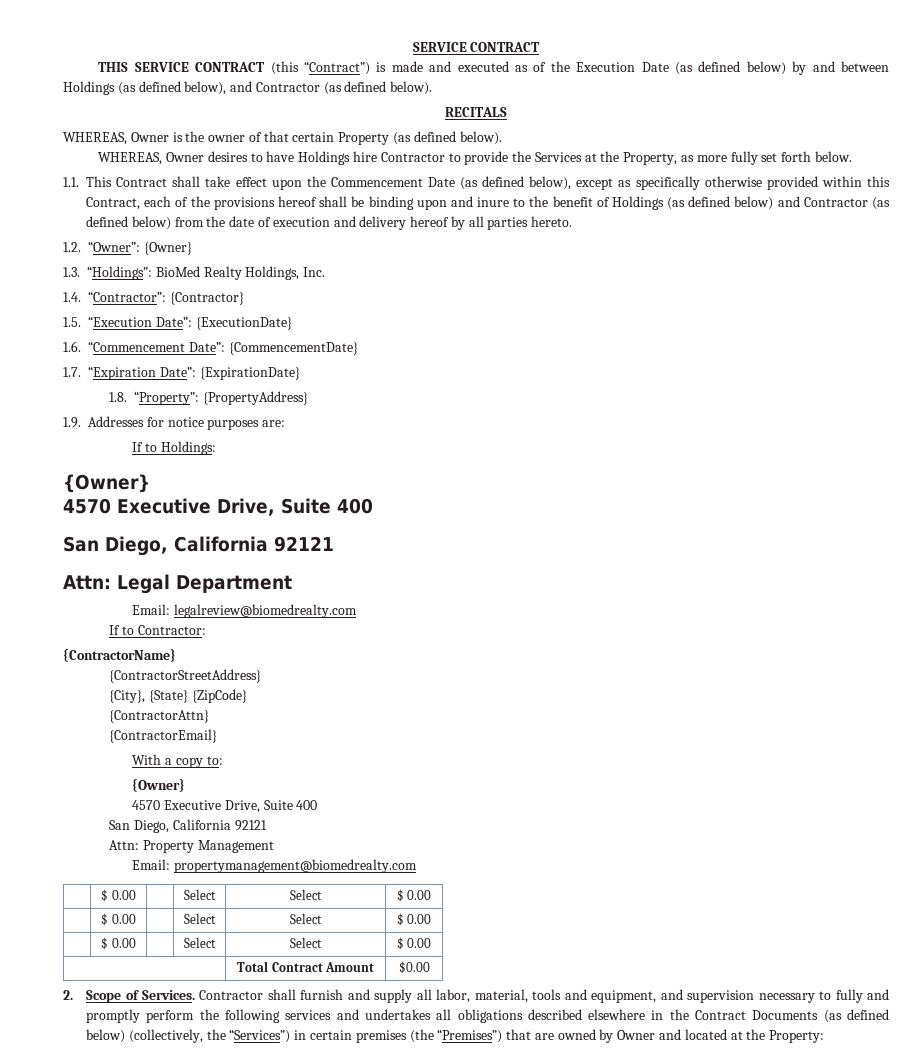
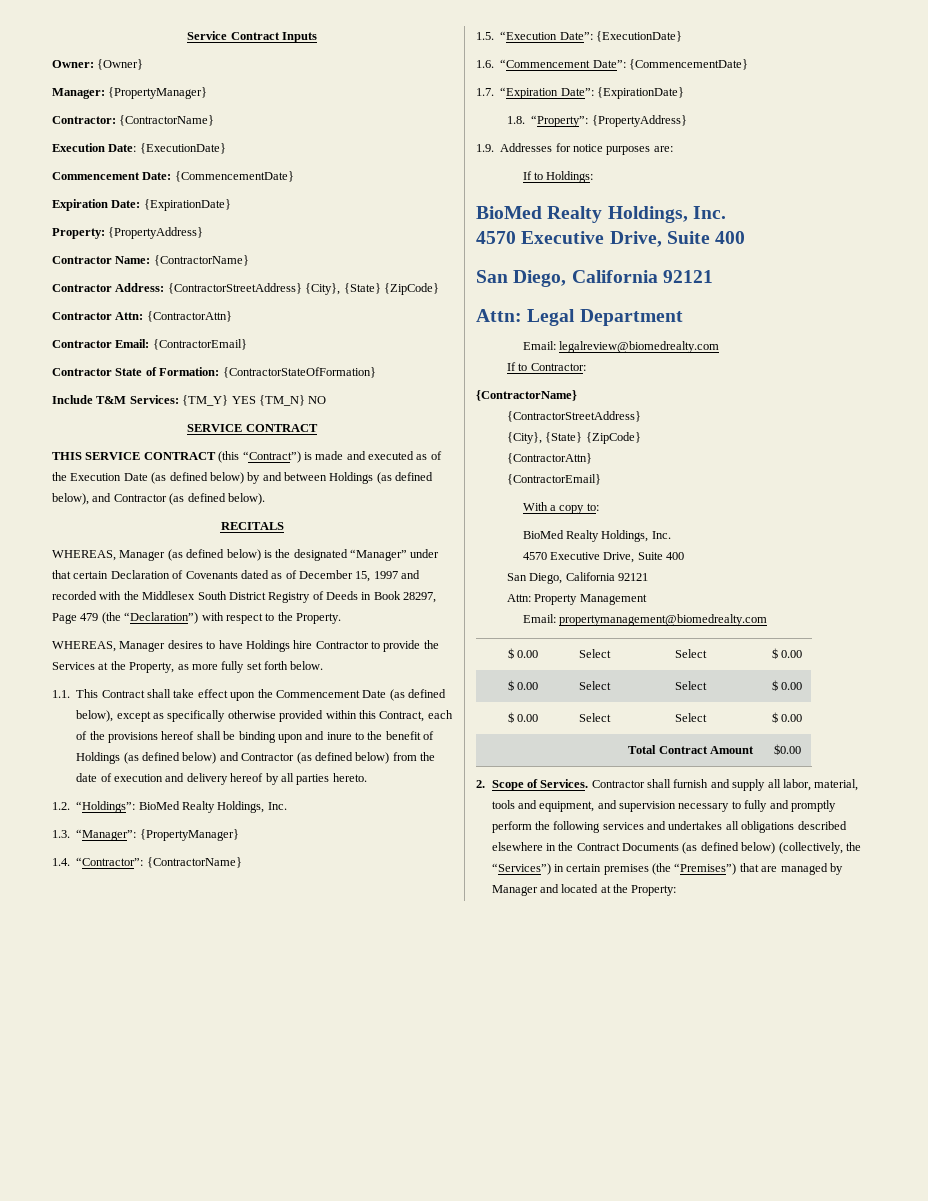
(412, 47) none -> [187,31,317,43] [52,59,144,70] [52,87,208,99] [52,115,215,126] [52,143,226,154] [52,171,294,182] [52,199,231,211] [52,227,204,239] [52,255,249,266] [52,283,439,295] [52,311,232,322] [52,339,247,350] [52,367,376,378] [52,395,327,406] Service Contract Inputs // Owner: {Owner} // Manager: {PropertyManager} // Contractor: {ContractorName} // Execution Date: {ExecutionDate} // Commencement Date: {CommencementDate} // Expiration Date: {ExpirationDate} // Property: {PropertyAddress} // Contractor Name: {ContractorName} // Contractor Address: {ContractorStreetAddress} {City}, {State} {ZipCode} // Contractor Attn: {ContractorAttn} // Contractor Email: {ContractorEmail} // Contractor State of Formation: {ContractorStateOfFormation} // Include T&M Services: {TM_Y} YES {TM_N} NO //
[130,131,502,145] [98,152,205,165] Owner is the owner of that certain Property (as defined below). // WHEREAS, Owner -> [119,549,440,561] [52,570,421,582] [52,591,437,603] [52,612,341,624] [52,641,166,652] Manager (as defined below) is the designated “Manager” under that certain Declaration of Covenants dated as of December 15, 1997 and recorded with the Middlesex South District Registry of Deeds in Book 28297, Page 479 (the “Declaration”) with respect to the Property. // WHEREAS, Manager
[88,241,192,255] [63,267,80,277] “Owner”: {Owner} // 1.3. -> (70, 806) none
[63,291,244,305] 1.4. “Contractor”: {Contractor} -> [52,829,239,841] [52,857,242,868] 1.3. “Manager”: {PropertyManager} // 1.4. “Contractor”: {ContractorName}
[63,474,150,493] {Owner} -> [476,206,726,223] BioMed Realty Holdings, Inc.
[132,778,186,792] {Owner} -> [522,530,671,542] BioMed Realty Holdings, Inc.
[557,1029,656,1043] owned by Owner -> [780,863,843,875] [491,885,538,896] managed by Manager

